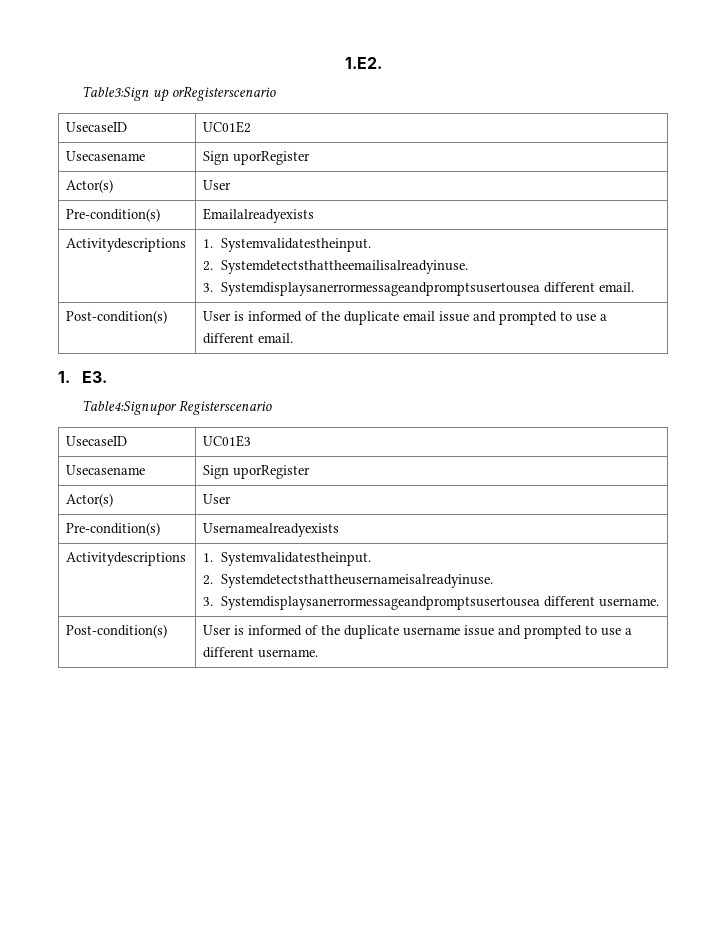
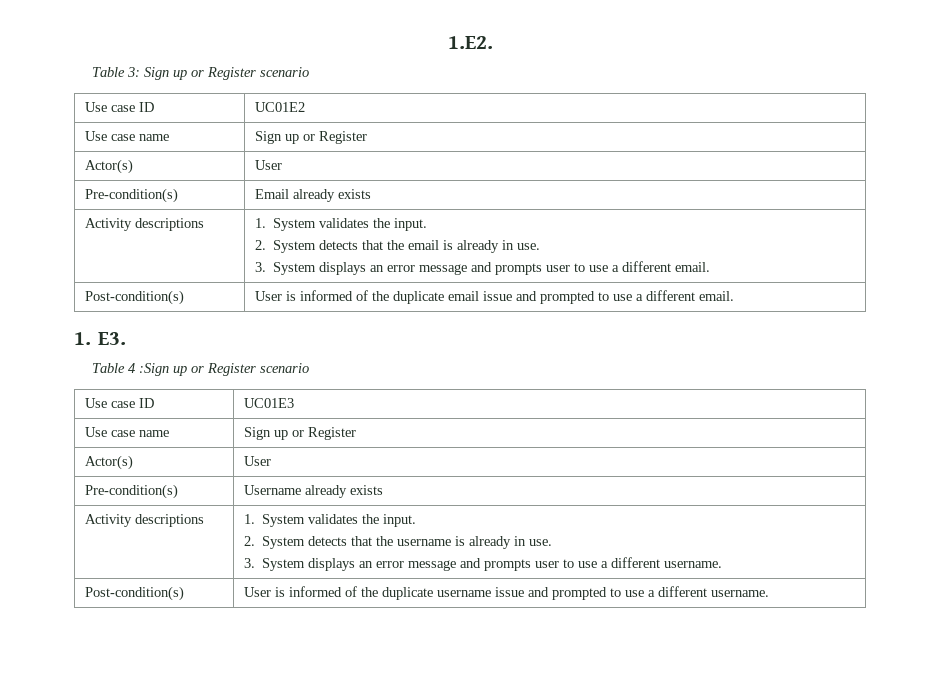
[82,86,277,102] [66,122,128,132] [203,121,252,133] [66,151,146,161] [203,151,311,165] [66,179,114,193] [203,180,232,190] [66,208,161,222] [203,208,315,223] [66,238,187,252] [203,238,371,252] [203,260,468,274] [203,282,540,296] Table3:Sign up orRegisterscenario // UsecaseID | UC01E2 // Usecasename | Sign uporRegister // Actor(s) | User // Pre-condition(s) | Emailalreadyexists // Activitydescriptions | 1. Systemvalidatestheinput. // 2. Systemdetectsthattheemailisalreadyinuse. // 3. Systemdisplaysanerrormessageandpromptsusertousea -> [92,67,310,80] [84,102,154,112] [254,102,305,112] [84,131,169,141] [254,131,367,144] [84,159,133,174] [254,160,282,170] [84,188,178,203] [254,189,371,202] [84,218,204,231] [254,218,427,231] [254,240,540,253] [254,262,619,275] Table 3: Sign up or Register scenario // Use case ID | UC01E2 // Use case name | Sign up or Register // Actor(s) | User // Pre-condition(s) | Email already exists // Activity descriptions | 1. System validates the input. // 2. System detects that the email is already in use. // 3. System displays an error message and prompts user to use a
[82,400,273,416] [66,436,128,446] [203,435,252,447] [66,465,146,475] [203,465,311,479] [66,493,114,507] [203,494,232,504] [66,522,161,536] [203,523,340,537] [66,552,187,566] [203,552,371,566] [203,574,493,588] [203,596,540,610] Table4:Signupor Registerscenario // UsecaseID | UC01E3 // Usecasename | Sign uporRegister // Actor(s) | User // Pre-condition(s) | Usernamealreadyexists // Activitydescriptions | 1. Systemvalidatestheinput. // 2. Systemdetectsthattheusernameisalreadyinuse. // 3. Systemdisplaysanerrormessageandpromptsusertousea -> [92,363,310,376] [84,398,154,408] [243,398,294,408] [84,427,169,437] [243,427,356,440] [84,455,133,470] [243,456,271,466] [84,484,178,499] [243,485,383,498] [84,514,204,527] [243,514,416,527] [243,536,552,549] [243,558,608,571] Table 4 :Sign up or Register scenario // Use case ID | UC01E3 // Use case name | Sign up or Register // Actor(s) | User // Pre-condition(s) | Username already exists // Activity descriptions | 1. System validates the input. // 2. System detects that the username is already in use. // 3. System displays an error message and prompts user to use a

